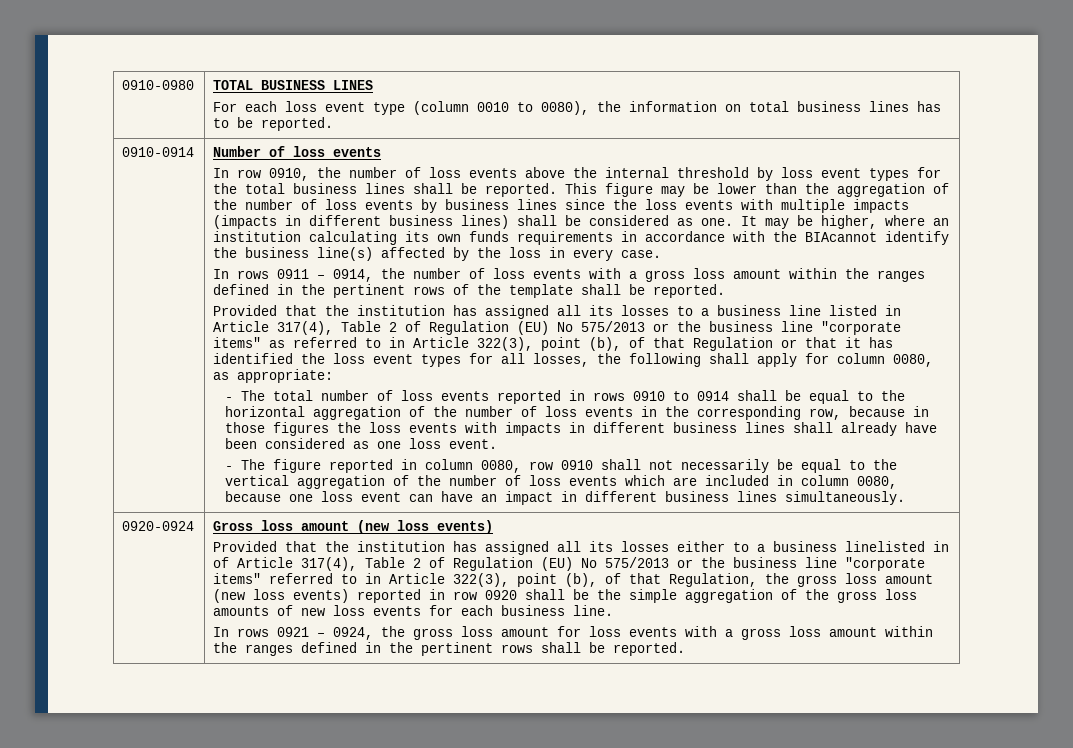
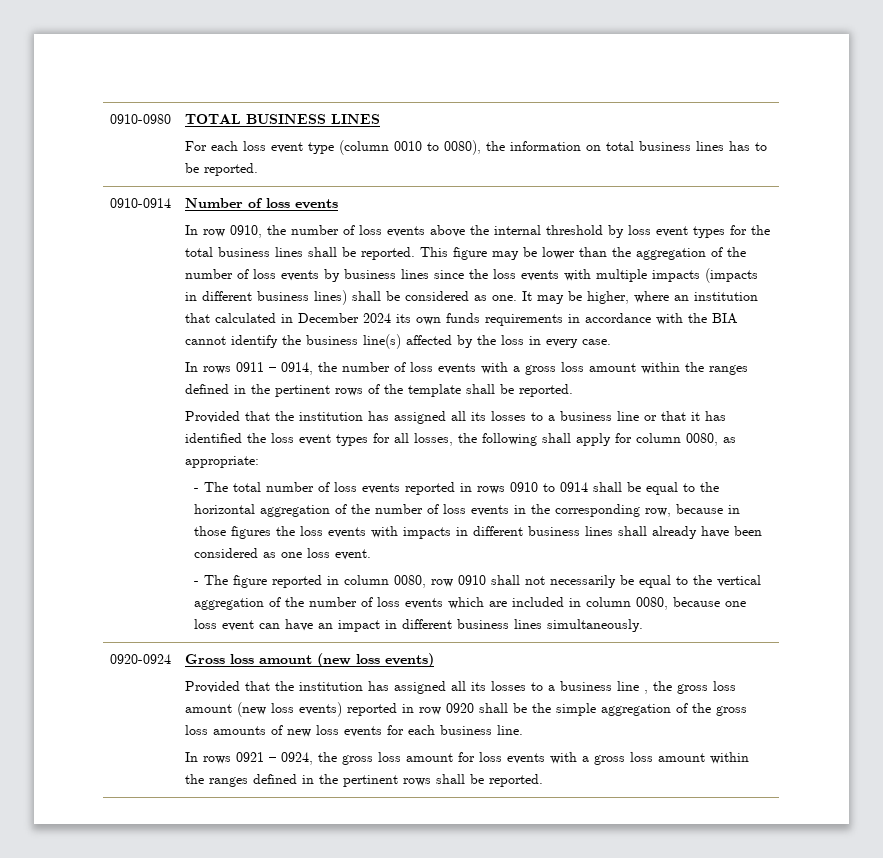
[309,231,398,245] calculating -> [184,313,391,323] that calculated in December 2024
[805,232,878,242] BIAcannot -> [711,313,738,324] [184,336,226,345] BIA cannot
[829,305,902,316] [213,321,902,335] [213,337,774,351] listed in Article 317(4), Table 2 of Regulation (EU) No 575/2013 or the business line "corporate items" as referred to in Article 322(3), point (b), of that Regulation -> (639, 416) none
[677,541,950,552] [213,557,926,571] [213,573,758,587] either to a business linelisted in of Article 317(4), Table 2 of Regulation (EU) No 575/2013 or the business line "corporate items" referred to in Article 322(3), point (b), of that Regulation, -> [530,681,648,694] to a business line ,

